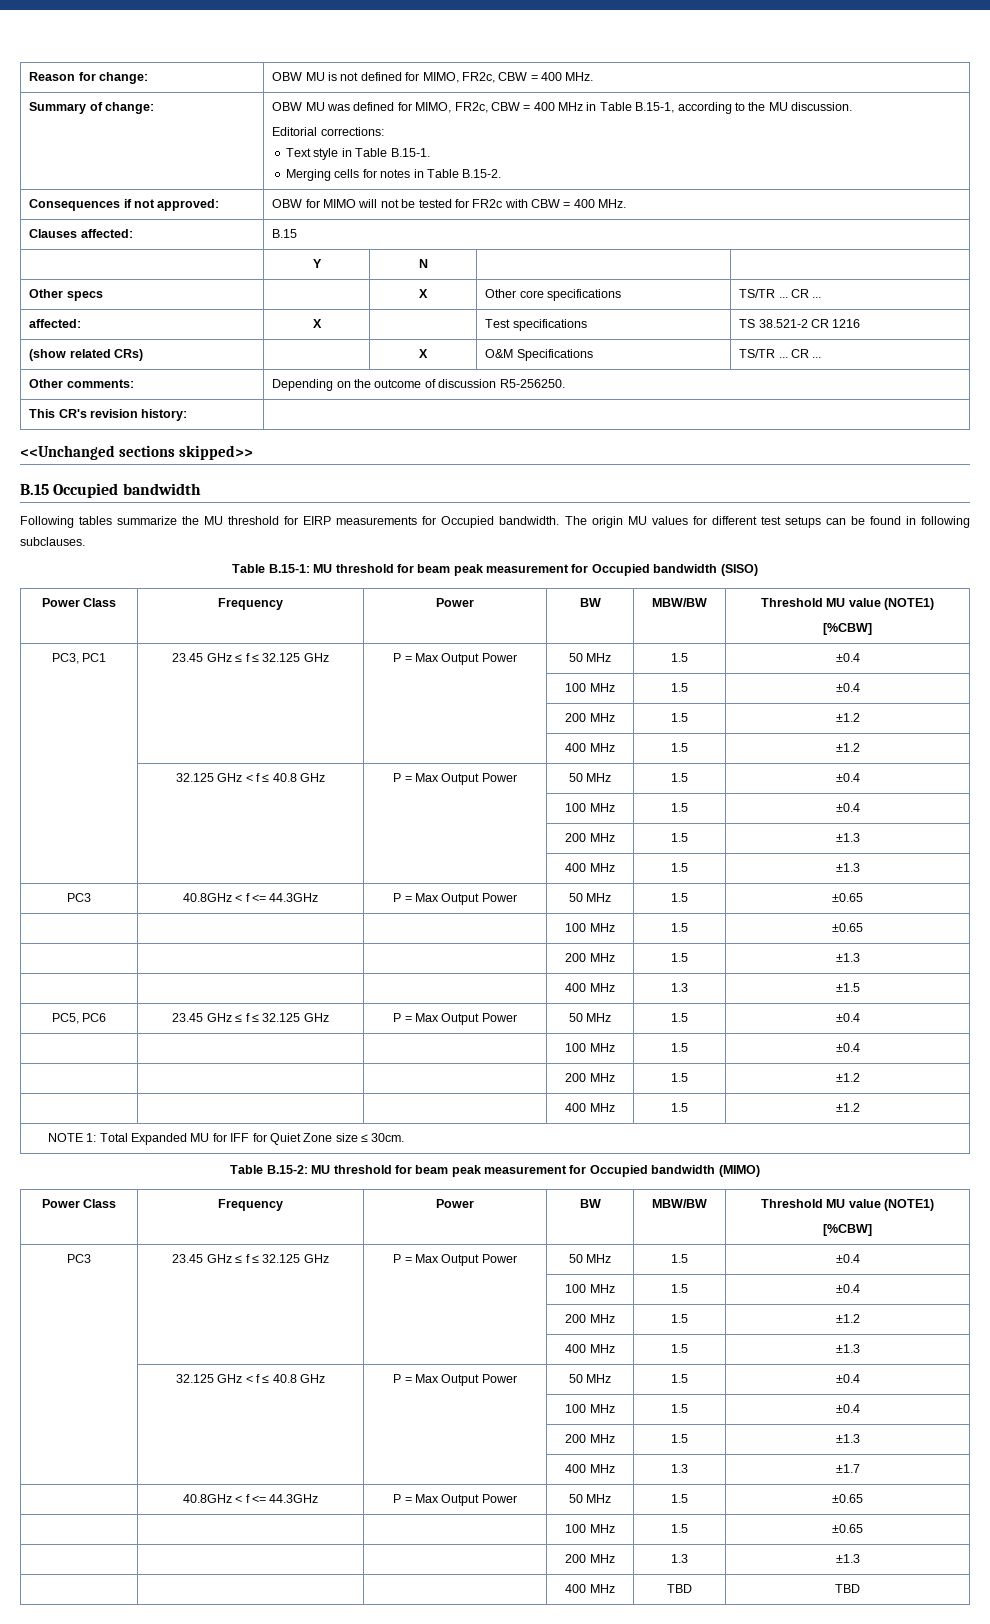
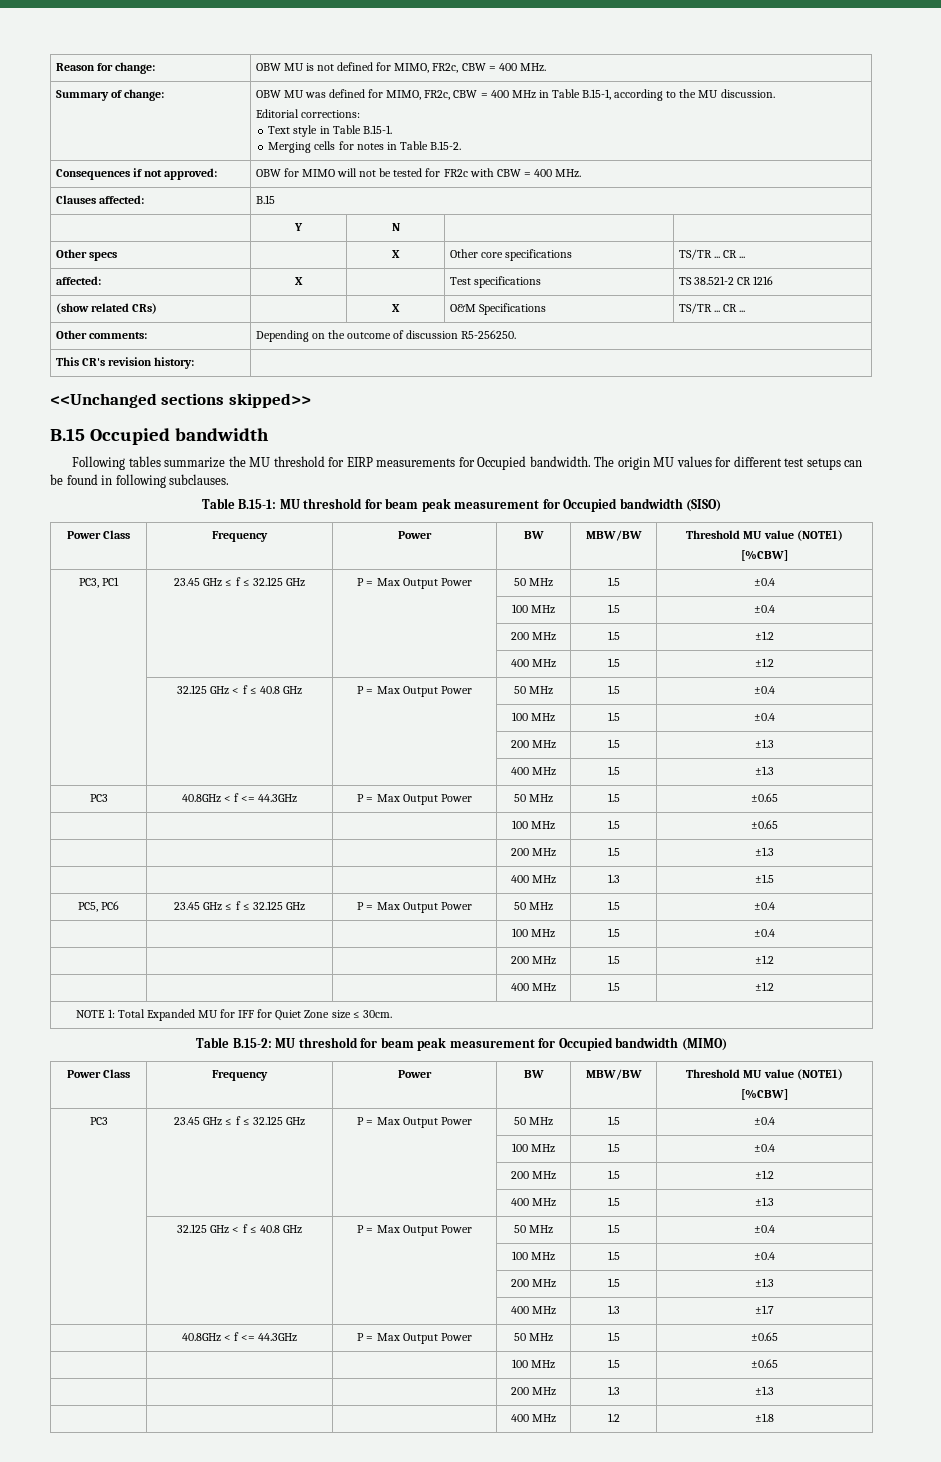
[667,1584,692,1593] [835,1584,860,1593] TBD | TBD -> [607,1413,620,1422] [755,1413,774,1422] 1.2 | ±1.8

